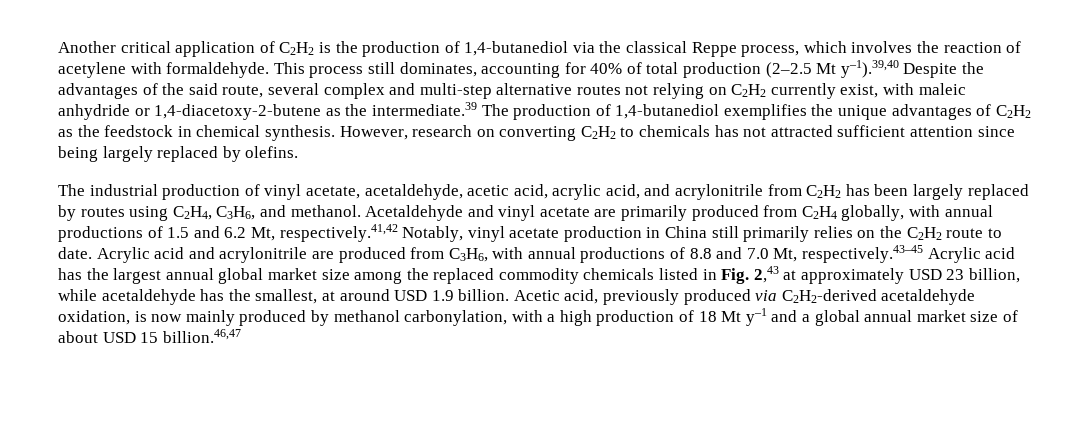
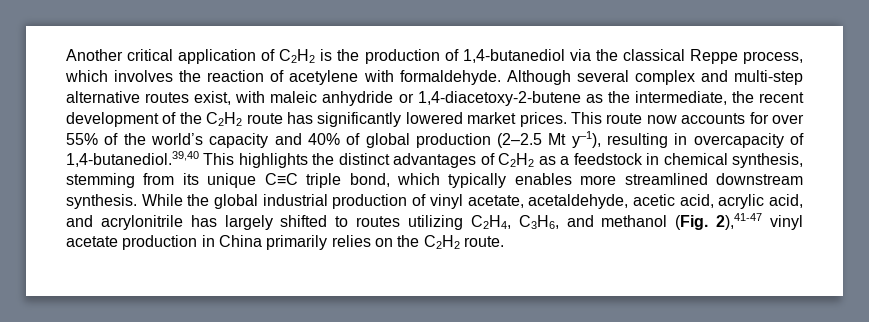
[273,60,985,78] [58,83,264,99] This process still dominates, accounting for 40% of total production (2–2.5 Mt y–1).39,40 Despite the advantages of the said route, -> [506,70,571,85] Although
[625,83,836,99] not relying on C2H2 currently -> (190, 97) none
[371,102,888,120] intermediate.39 The production of 1,4-butanediol exemplifies the unique -> [634,91,805,105] [66,112,804,127] [66,131,804,148] [66,151,390,168] intermediate, the recent development of the C2H2 route has significantly lowered market prices. This route now accounts for over 55% of the world’s capacity and 40% of global production (2–2.5 Mt y–1), resulting in overcapacity of 1,4-butanediol.39,40 This highlights the distinct
[77,125,100,137] the -> [560,156,570,165] a
[264,125,1015,141] [58,146,299,162] [58,184,85,196] synthesis. However, research on converting C2H2 to chemicals has not attracted sufficient attention since being largely replaced by olefins. // The -> [731,153,803,168] [66,173,803,188] [66,194,259,209] synthesis, stemming from its unique C≡C triple bond, which typically enables more streamlined downstream synthesis. While the global
[767,184,1029,200] [58,205,993,221] [58,224,464,242] from C2H2 has been largely replaced by routes using C2H4, C3H6, and methanol. Acetaldehyde and vinyl acetate are primarily produced from C2H4 globally, with annual productions of 1.5 and 6.2 Mt, respectively.41,42 Notably, -> [190,213,763,230] has largely shifted to routes utilizing C2H4, C3H6, and methanol (Fig. 2),41-47
[711,226,739,238] still -> (262, 241) none
[946,228,1002,238] [58,245,1016,263] [58,266,1020,284] [58,289,976,305] [58,308,1018,326] [58,329,241,343] route to date. Acrylic acid and acrylonitrile are produced from C3H6, with annual productions of 8.8 and 7.0 Mt, respectively.43–45 Acrylic acid has the largest annual global market size among the replaced commodity chemicals listed in Fig. 2,43 at approximately USD 23 billion, while acetaldehyde has the smallest, at around USD 1.9 billion. Acetic acid, previously produced via C2H2-derived acetaldehyde oxidation, is now mainly produced by methanol carbonylation, with a high production of 18 Mt y–1 and a global annual market size of about USD 15 billion.46,47 -> [463,236,504,247] route.

